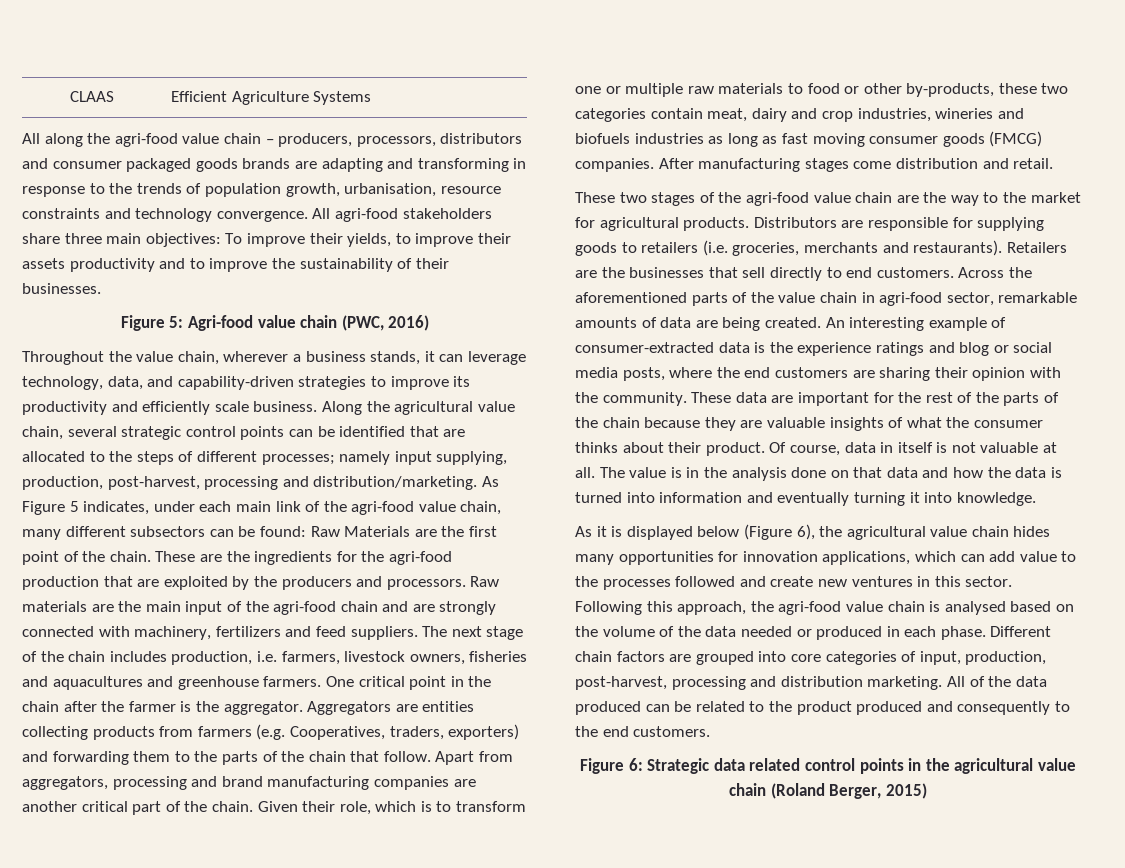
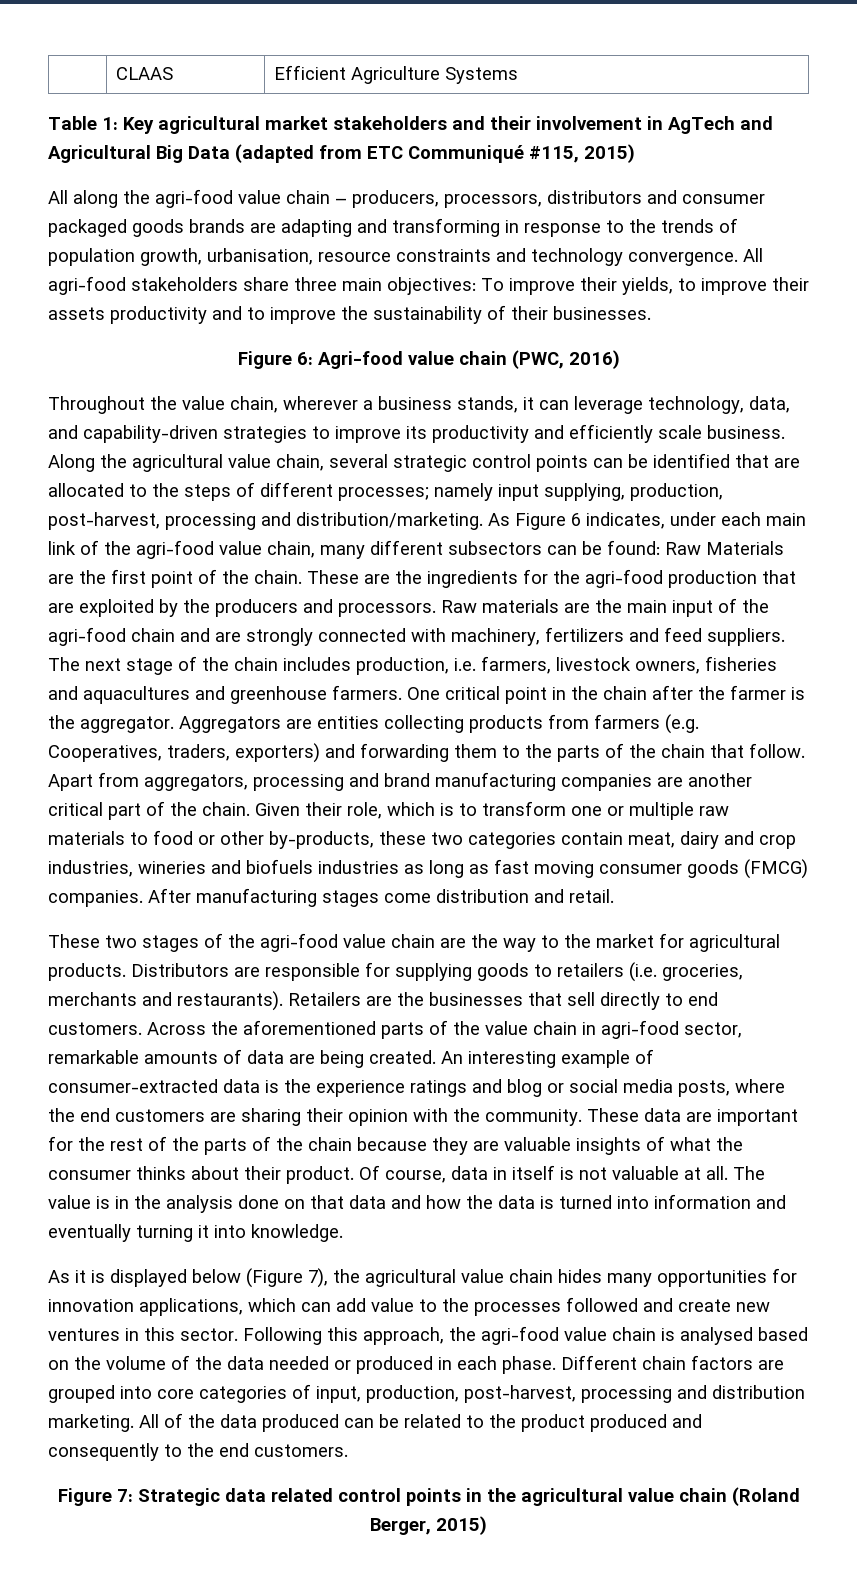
(372, 98) none -> [48,116,773,134] [48,144,635,163] // Table 1: Key agricultural market stakeholders and their involvement in AgTech and Agricultural Big Data (adapted from ETC Communiqué #115, 2015)
[169,316,184,328] 5: -> [296,352,313,365] 6:
[69,501,79,512] 5 -> [571,513,581,526] 6
[796,524,815,540] 6), -> [308,1268,328,1288] 7),
[628,758,643,771] 6: -> [116,1489,133,1502] 7:

